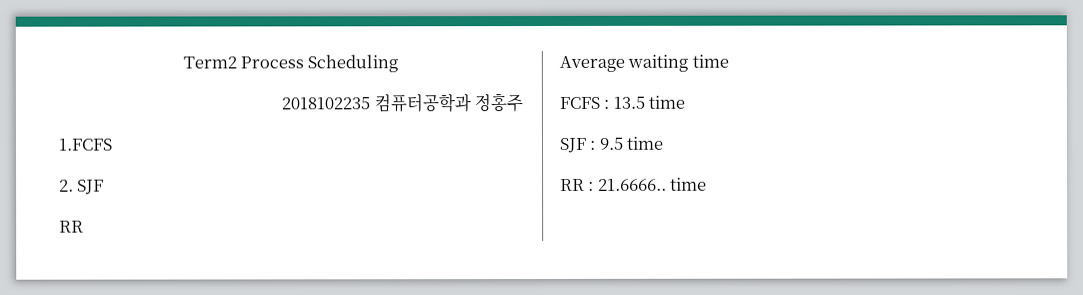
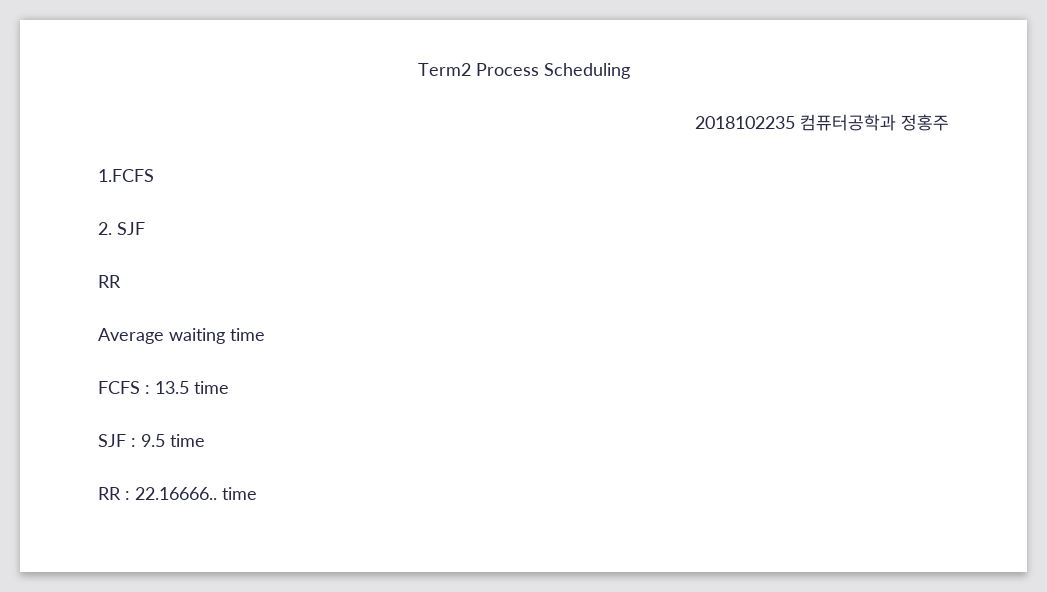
[597,178,667,191] 21.6666.. -> [135,487,217,500] 22.16666..

